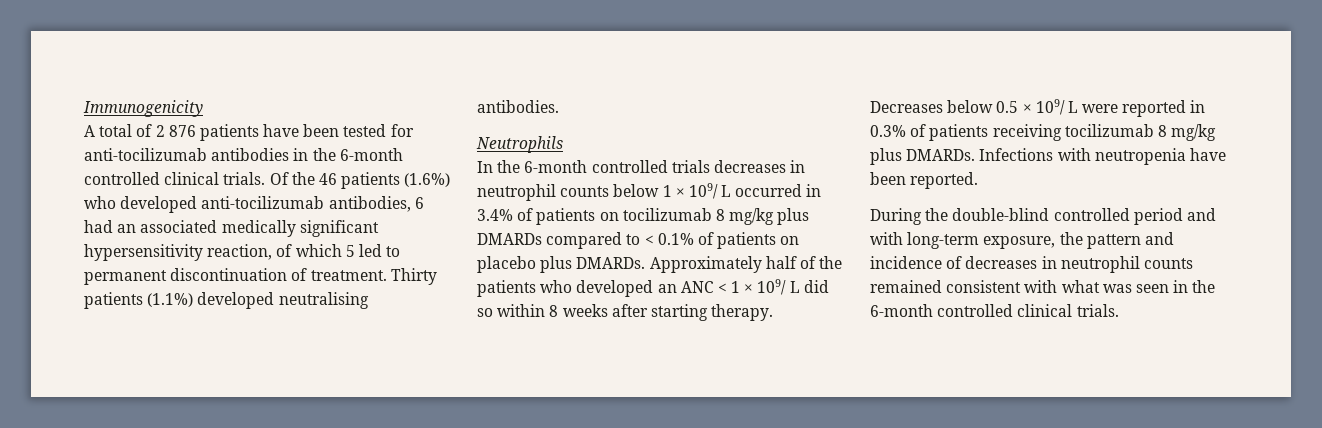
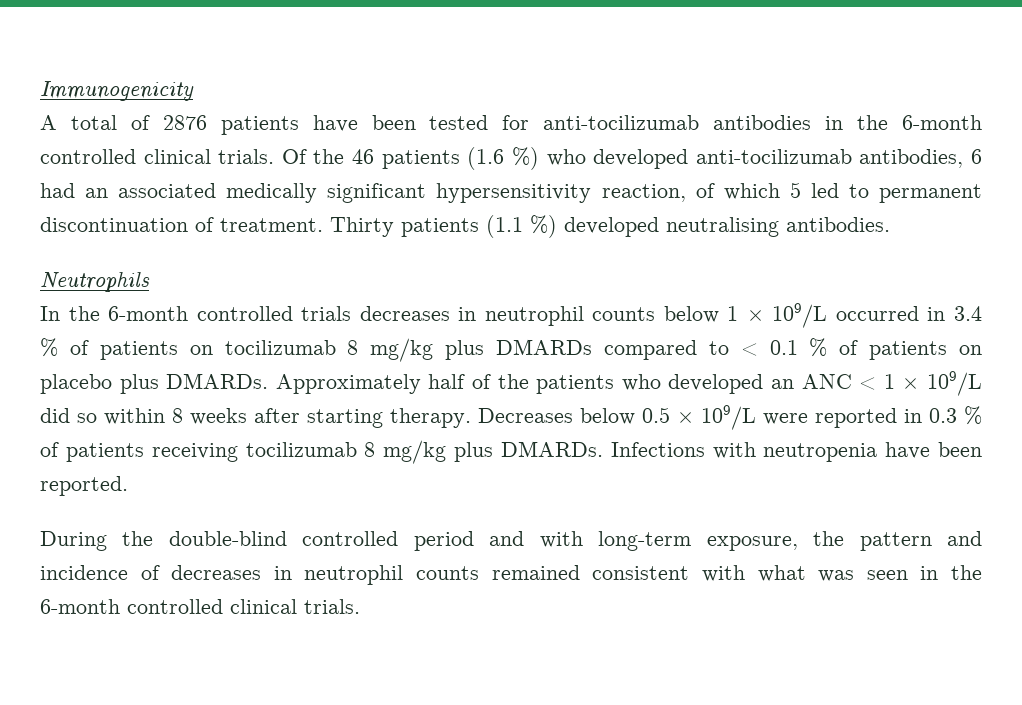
[155,125,196,137] 2 876 -> [162,115,207,130] 2876
[404,173,451,187] (1.6%) -> [467,147,539,170] (1.6 %)
[147,293,194,307] (1.1%) -> [486,215,557,238] (1.1 %)
[688,183,822,199] [477,209,513,221] 109/ L occurred in 3.4% -> [772,303,982,328] [40,338,58,357] 109/L occurred in 3.4 %
[657,233,694,245] 0.1% -> [769,338,828,357] 0.1 %
[757,279,800,295] 109/ L -> [927,371,983,396] 109/L
[1035,99,1078,115] 109/ L -> [701,405,756,430] 109/L
[870,125,906,137] 0.3% -> [929,406,982,425] 0.3 %

